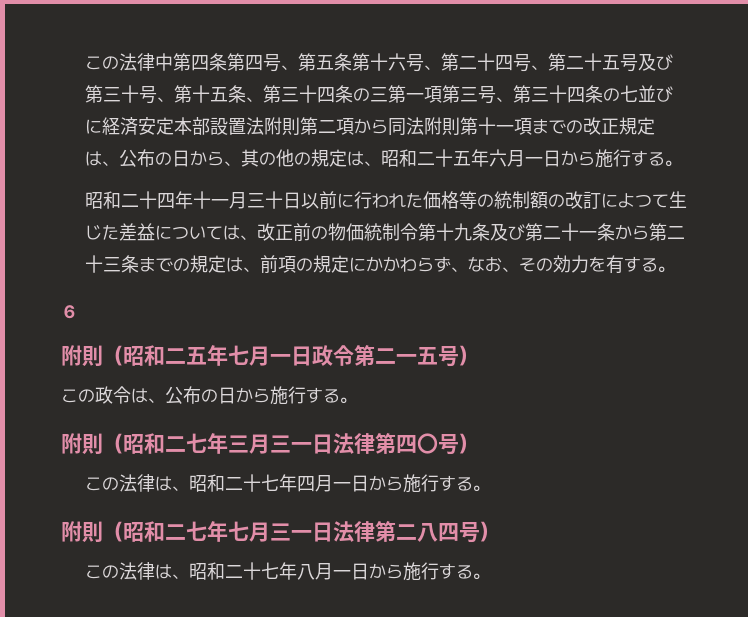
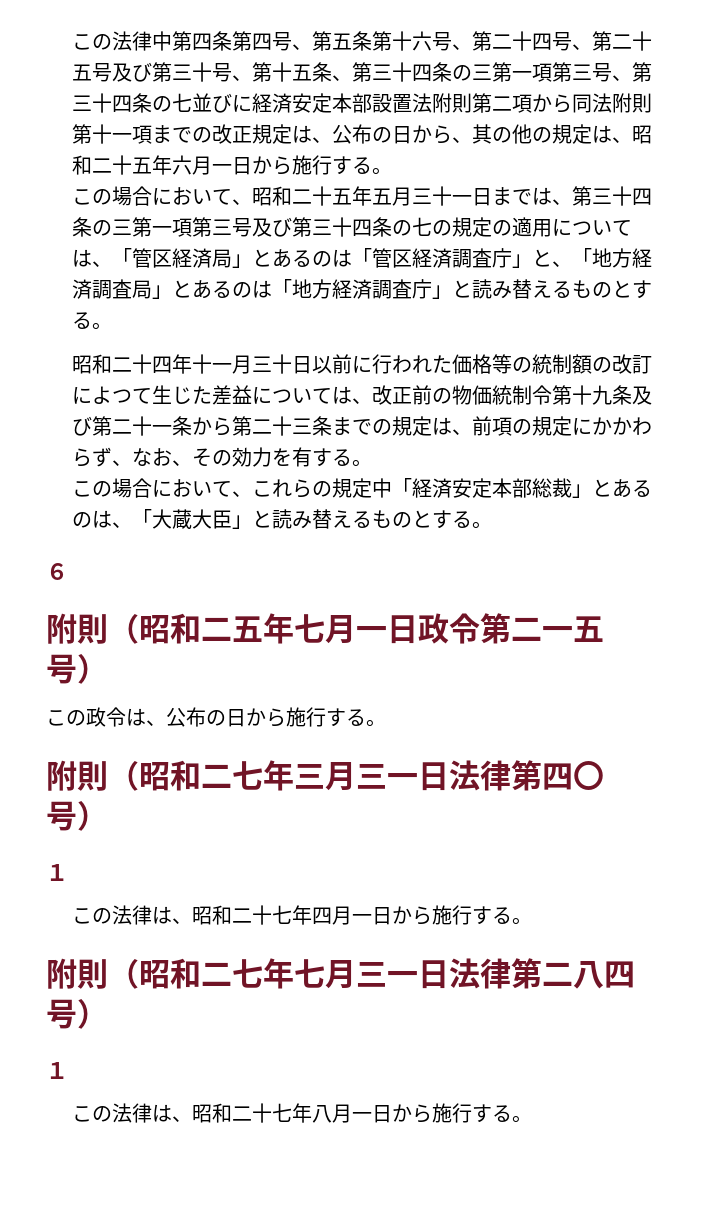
(682, 163) none -> [71,186,652,206] [71,217,632,237] [71,248,652,268] [71,279,652,299] [71,312,112,330] // この場合において、昭和二十五年五月三十一日までは、第三十四条の三第一項第三号及び第三十四条の七の規定の適用については、「管区経済局」とあるのは「管区経済調査庁」と、「地方経済調査局」とあるのは「地方経済調査庁」と読み替えるものとする。
(675, 269) none -> [71,478,652,498] [71,509,492,529] // この場合において、これらの規定中「経済安定本部総裁」とあるのは、「大蔵大臣」と読み替えるものとする。
(479, 443) none -> [46,864,68,881] // １
(500, 531) none -> [46,1062,68,1079] // １

